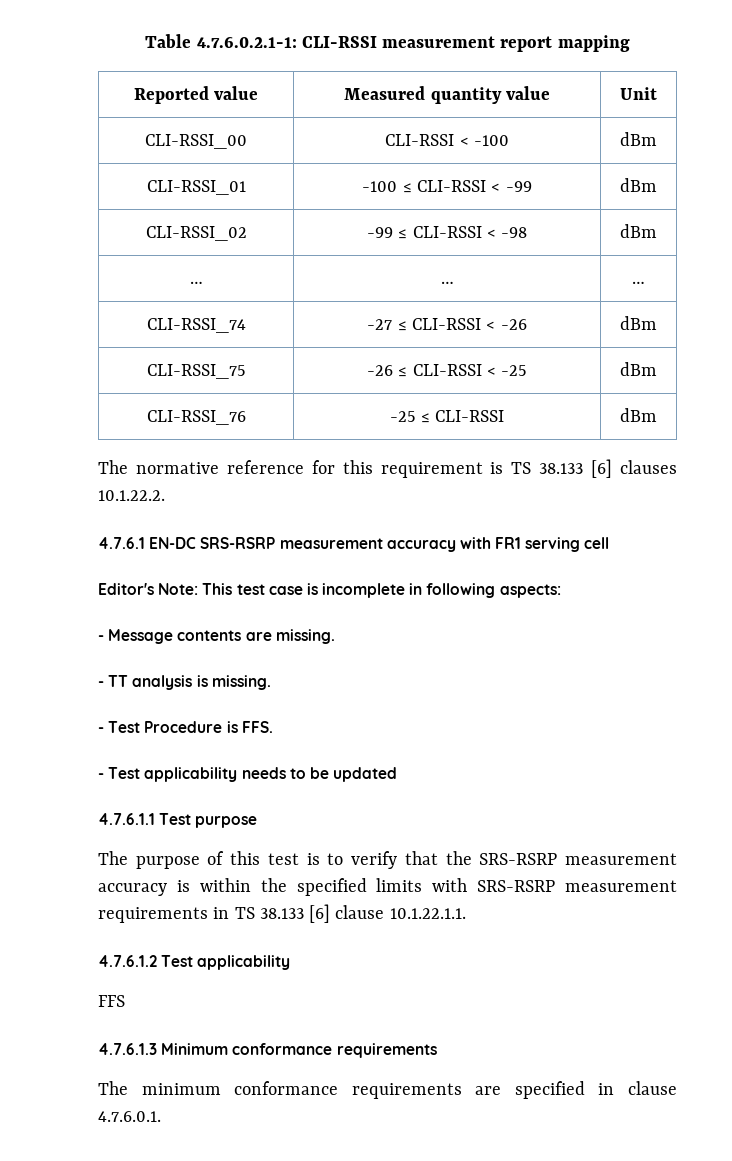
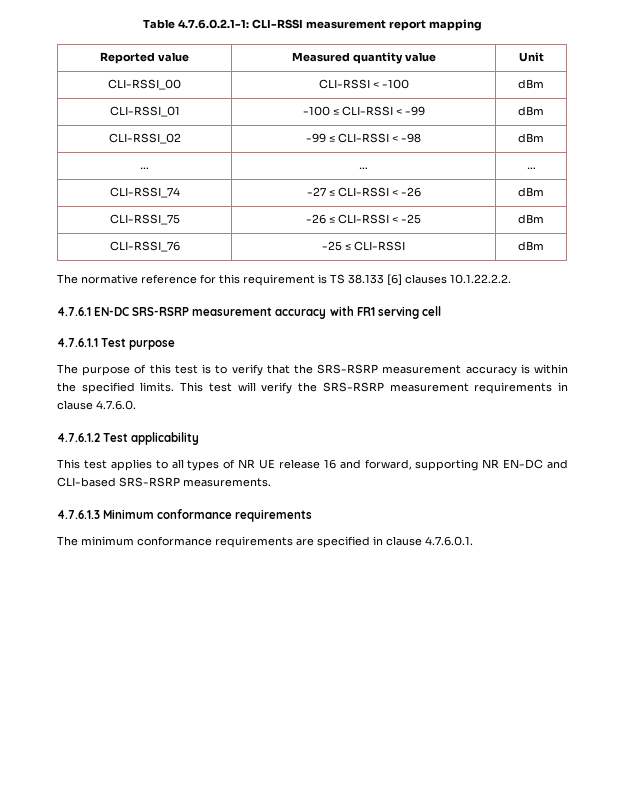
[98,490,165,501] 10.1.22.2. -> [450,274,511,284] 10.1.22.2.2.
[98,583,561,598] [98,629,335,644] [98,675,271,690] [98,721,273,733] [98,767,398,782] // Editor's Note: This test case is incomplete in following aspects: // - Message contents are missing. // - TT analysis is missing. // - Test Procedure is FFS. // - Test applicability needs to be updated -> (441, 311) none
[376,878,677,892] [98,904,466,923] [98,955,291,970] [98,995,125,1007] limits with SRS-RSRP measurement requirements in TS 38.133 [6] clause 10.1.22.1.1. // 4.7.6.1.2 Test applicability // FFS -> [140,382,568,394] [57,400,136,410] [57,432,200,445] [57,459,568,471] [57,477,271,487] limits. This test will verify the SRS-RSRP measurement requirements in clause 4.7.6.0. // 4.7.6.1.2 Test applicability // This test applies to all types of NR UE release 16 and forward, supporting NR EN-DC and CLI-based SRS-RSRP measurements.

